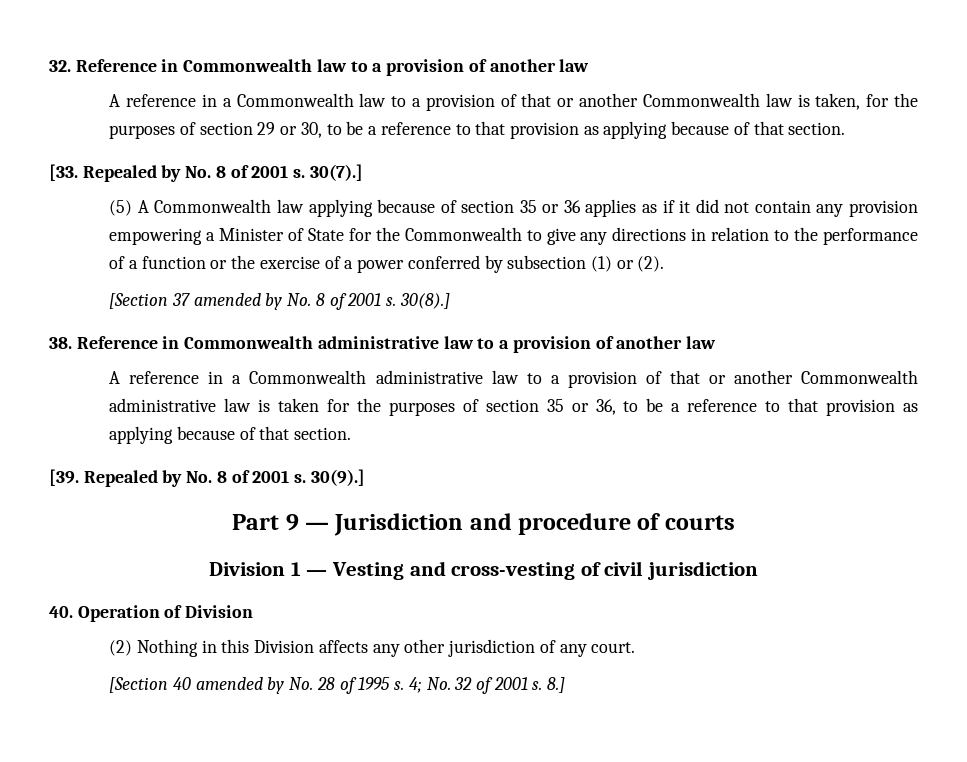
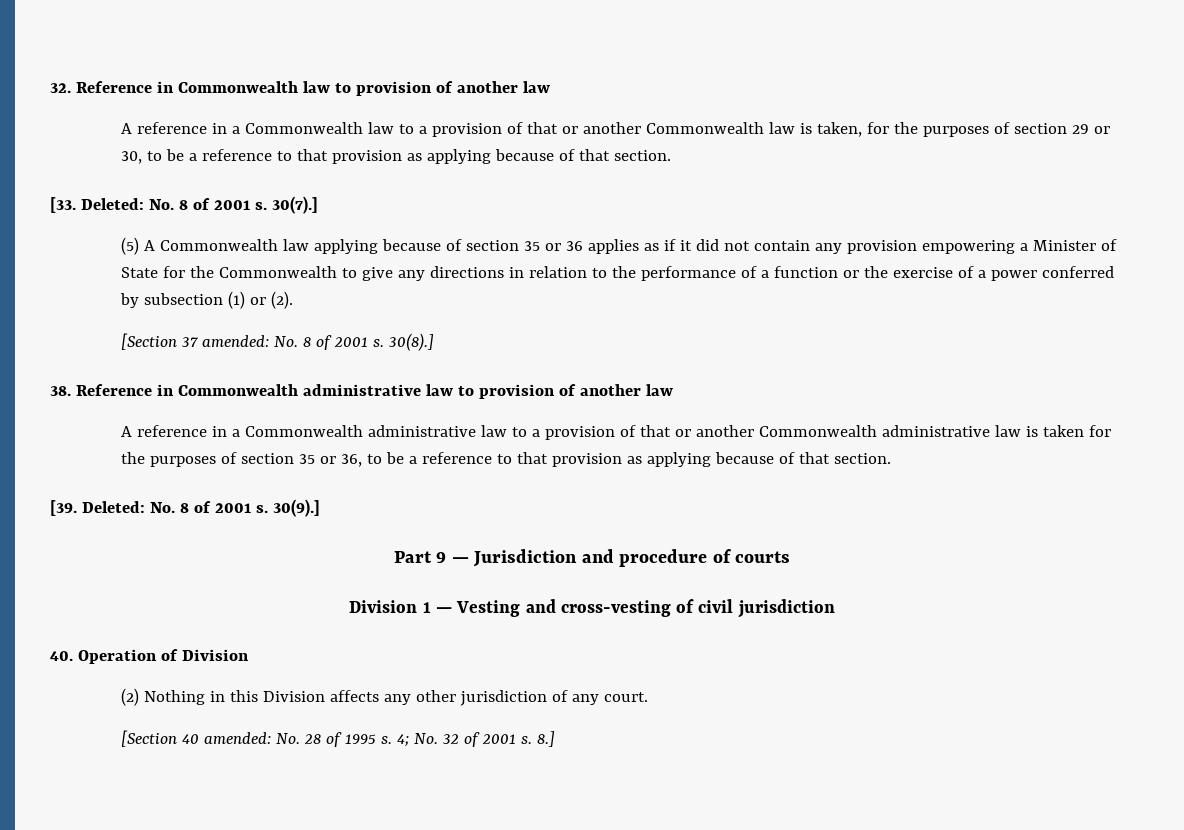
[372,63,383,72] a -> (351, 88) none
[82,165,182,182] Repealed by -> [80,198,144,210] Deleted:
[193,293,283,310] amended by -> [201,335,269,347] amended:
[499,340,510,349] a -> (474, 391) none
[83,470,183,487] Repealed by -> [81,501,145,513] Deleted:
[195,677,285,694] amended by -> [203,732,271,744] amended:

